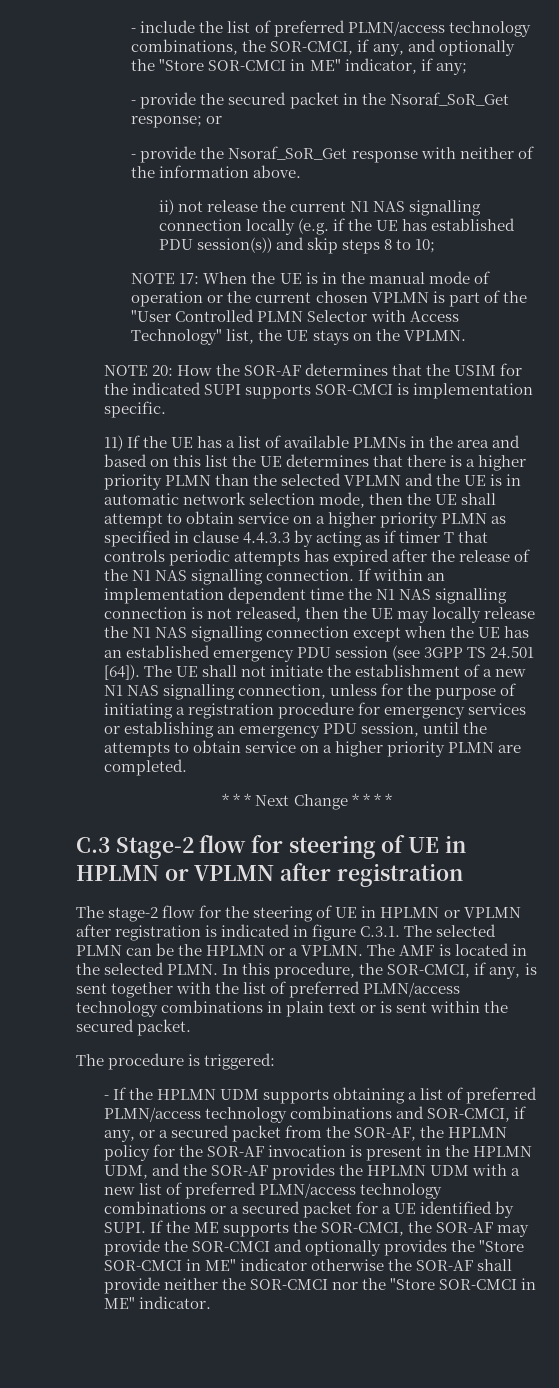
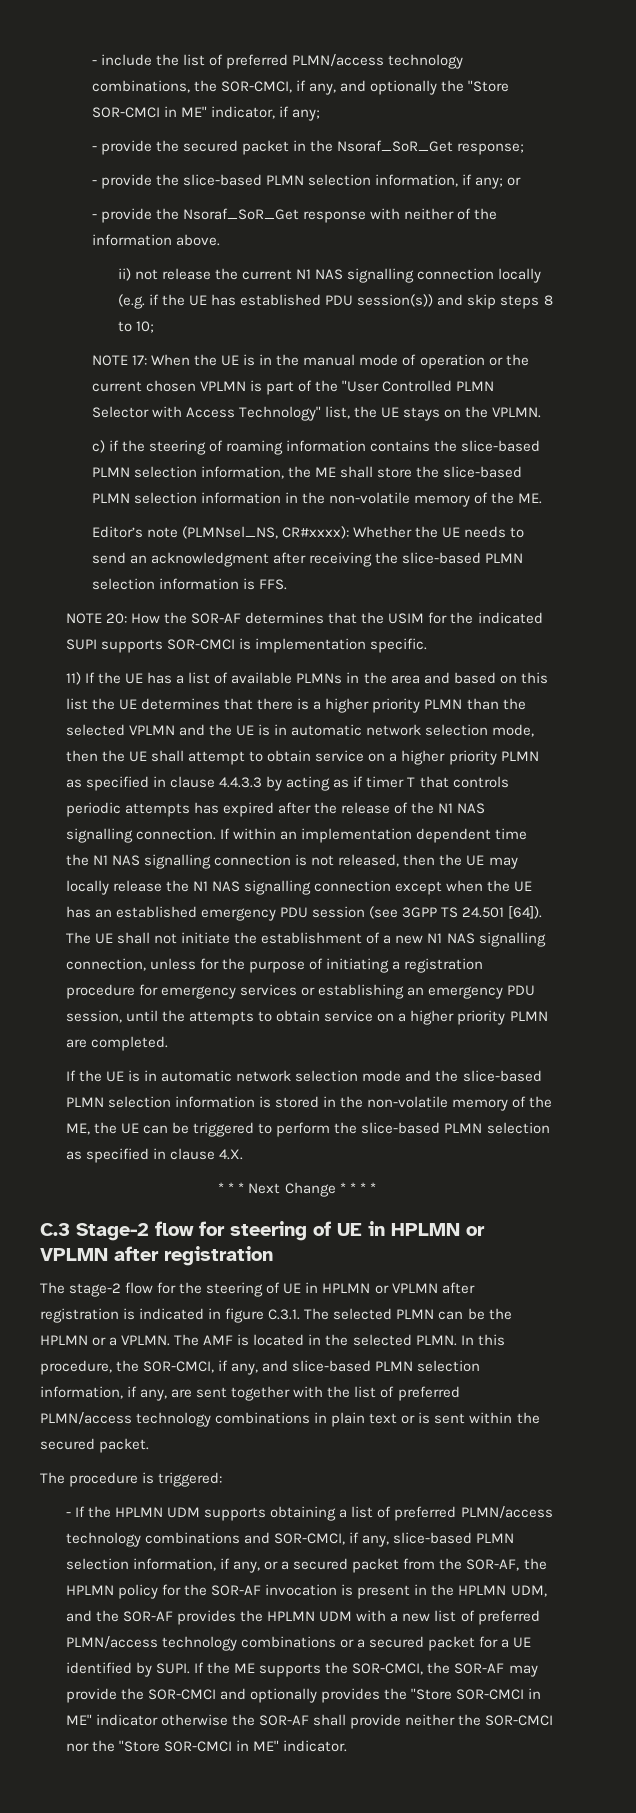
(203, 122) none -> [91,174,504,189] // - provide the slice-based PLMN selection information, if any;
(466, 335) none -> [91,440,541,455] [91,466,523,479] [91,492,543,507] [91,526,525,539] [91,552,524,567] [91,578,288,590] // c) if the steering of roaming information contains the slice-based PLMN selection information, the ME shall store the slice-based PLMN selection information in the non-volatile memory of the ME. // Editor’s note (PLMNsel_NS, CR#xxxx): Whether the UE needs to send an acknowledgment after receiving the slice-based PLMN selection information is FFS.
(187, 767) none -> [65,1070,542,1082] [65,1096,553,1111] [65,1122,550,1137] [65,1148,244,1163] // If the UE is in automatic network selection mode and the slice-based PLMN selection information is stored in the non-volatile memory of the ME, the UE can be triggered to perform the slice-based PLMN selection as specified in clause 4.X.
[524,963,537,975] is -> [262,1360,481,1372] [40,1386,193,1401] and slice-based PLMN selection information, if any, are
(135, 1136) none -> [393,1532,515,1544] [65,1558,261,1573] slice-based PLMN selection information, if any,

